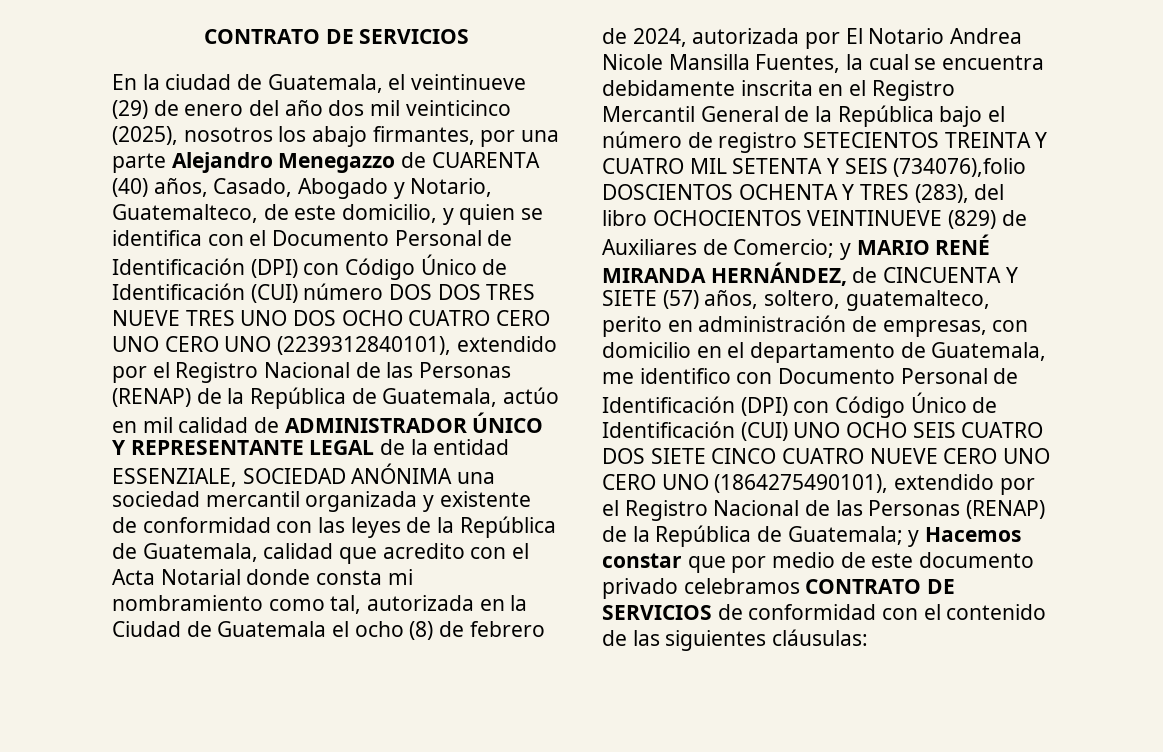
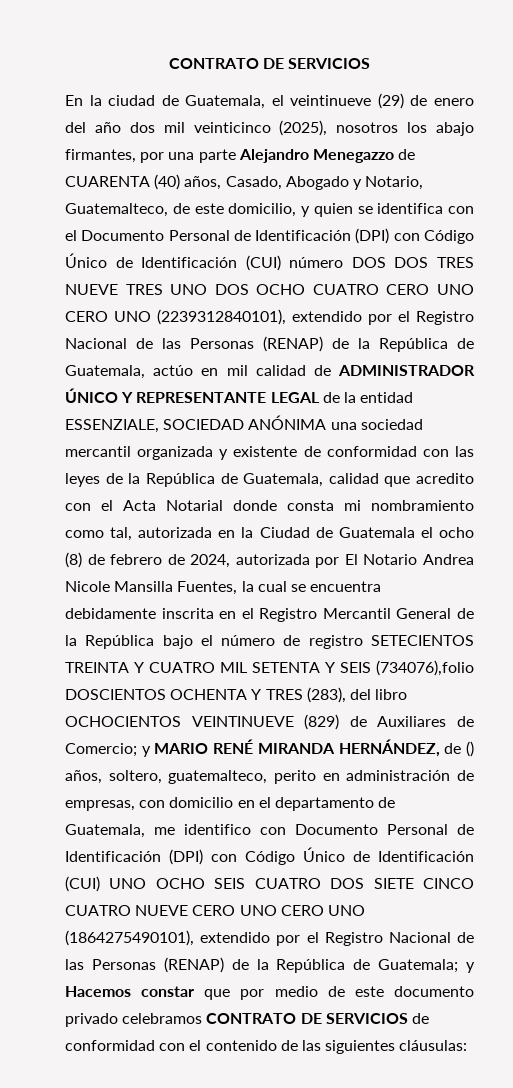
[883,267,1018,283] [602,290,699,309] CINCUENTA Y SIETE (57) -> [466,741,475,757] ()

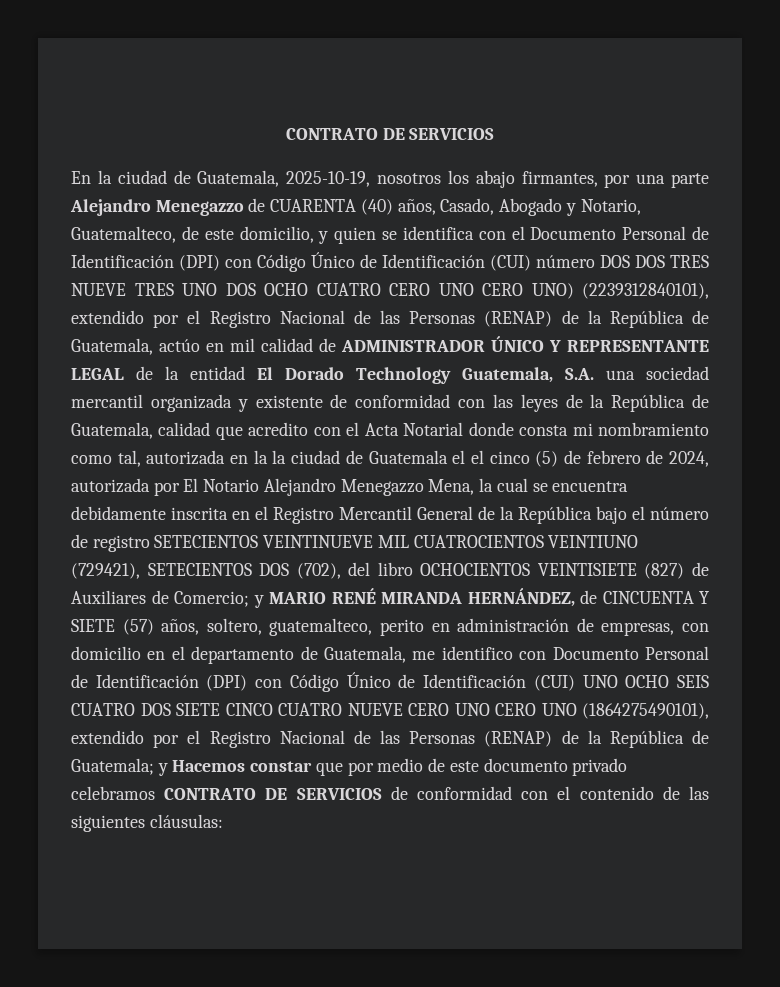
[271,93,474,109] [65,120,328,136] el veintinueve (29) de enero del año dos mil veinticinco (2025), -> [286,171,371,187] 2025-10-19,
[114,311,151,322] UNO -> [531,283,574,299] UNO)
[65,415,327,433] ESSENZIALE, SOCIEDAD ANÓNIMA -> [257,367,594,384] El Dorado Technology Guatemala, S.A.
[259,527,310,538] Ciudad -> [272,450,341,464] la ciudad
[438,527,474,538] [65,552,82,568] ocho (8) -> [470,450,559,467] el cinco (5)
[422,554,474,565] [65,581,238,595] Andrea Nicole Mansilla Fuentes, -> [263,478,475,496] Alejandro Menegazzo Mena,
[65,660,474,676] [65,687,346,703] TREINTA Y CUATRO MIL SETENTA Y SEIS (734076),folio DOSCIENTOS OCHENTA Y TRES (283), -> [263,535,639,548] [71,563,341,579] VEINTINUEVE MIL CUATROCIENTOS VEINTIUNO (729421), SETECIENTOS DOS (702),
[191,714,340,730] VEINTINUEVE (829) -> [537,563,685,579] VEINTISIETE (827)
[466,741,475,757] () -> [602,591,709,604] [71,619,154,635] CINCUENTA Y SIETE (57)

